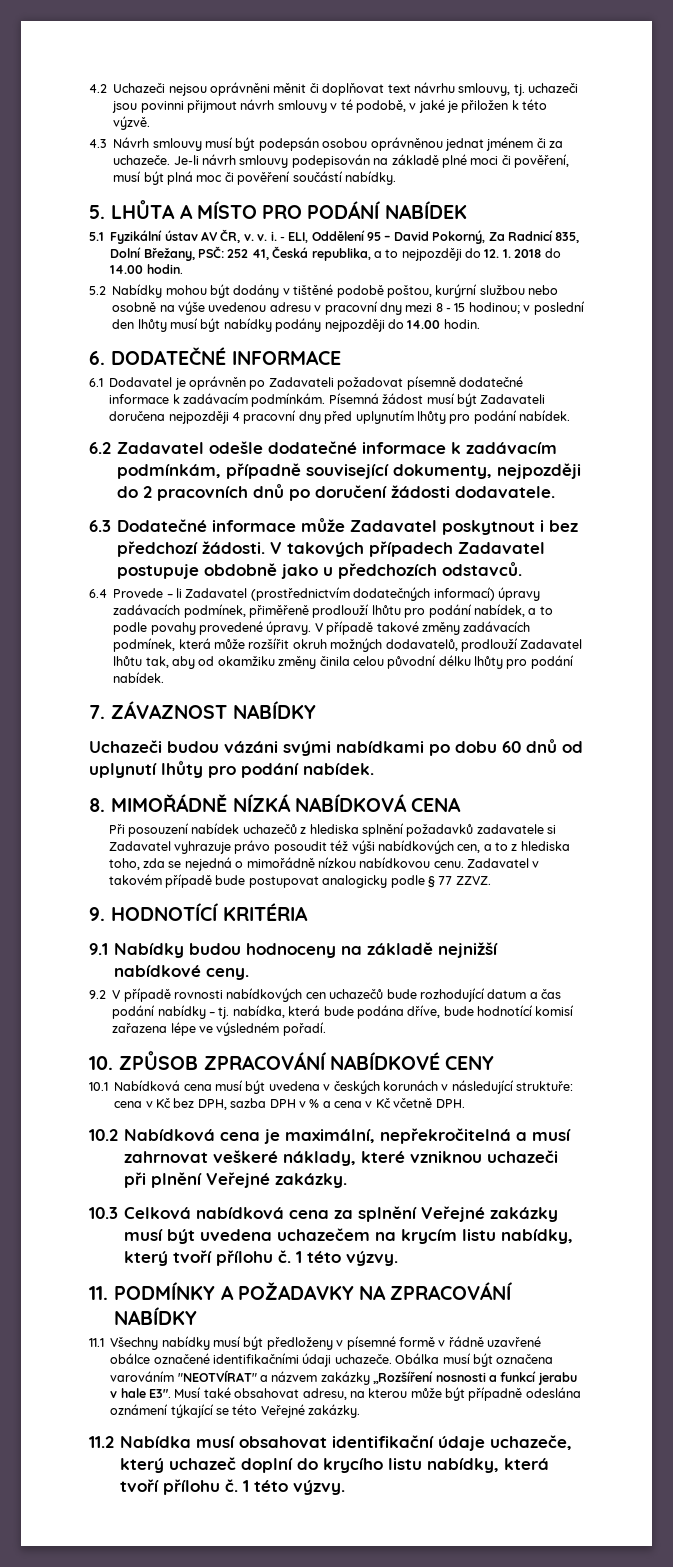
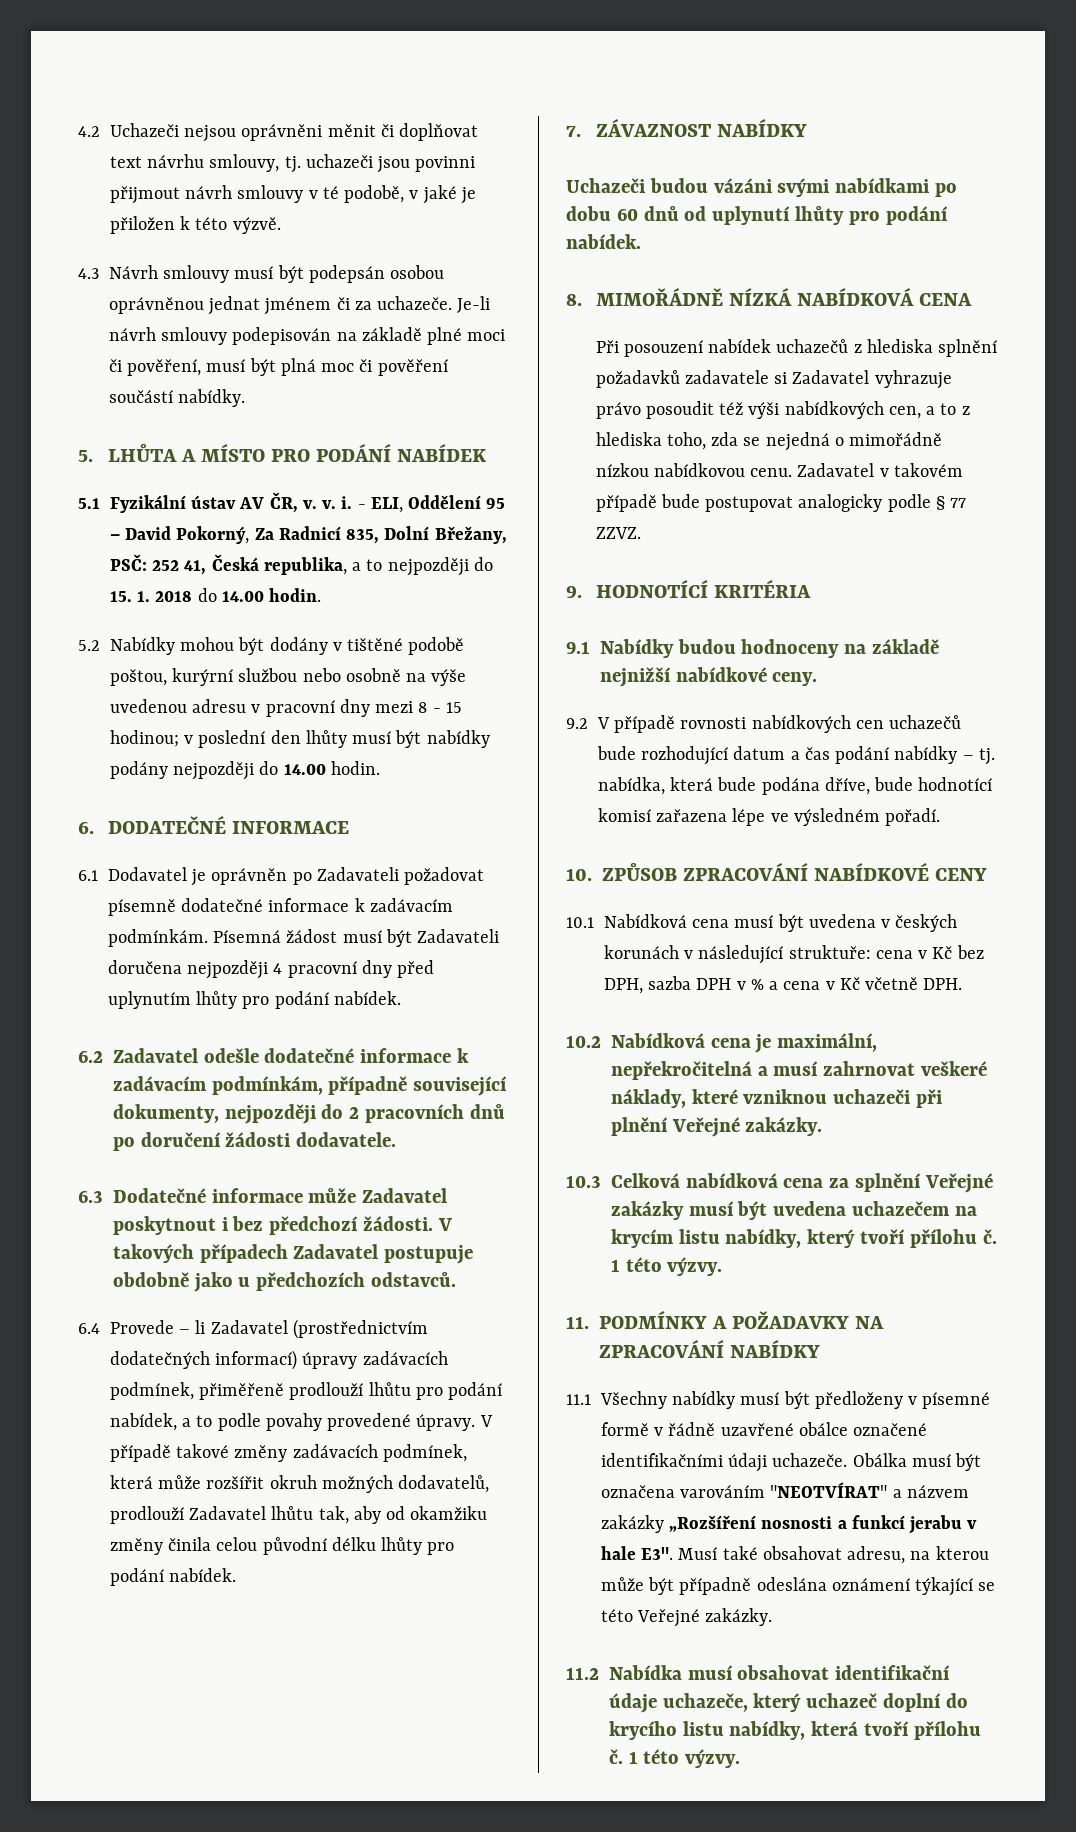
[484,249,500,258] 12. -> [109,591,132,602] 15.

